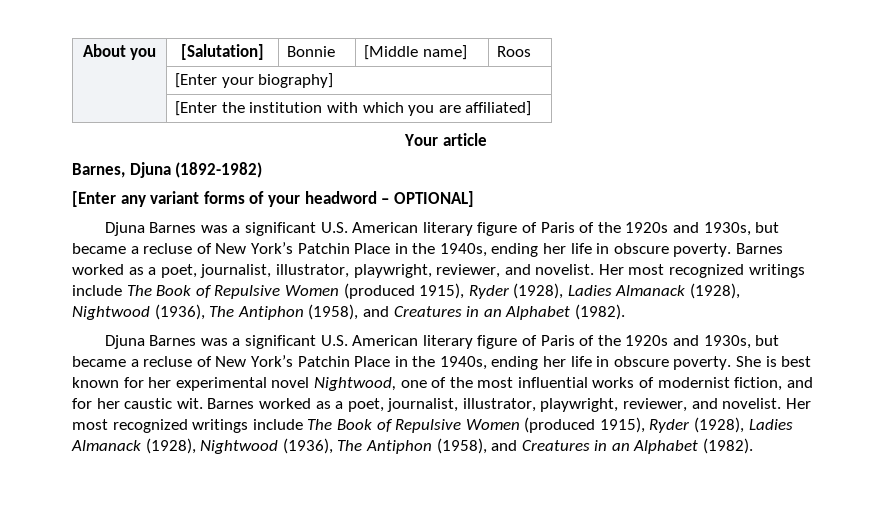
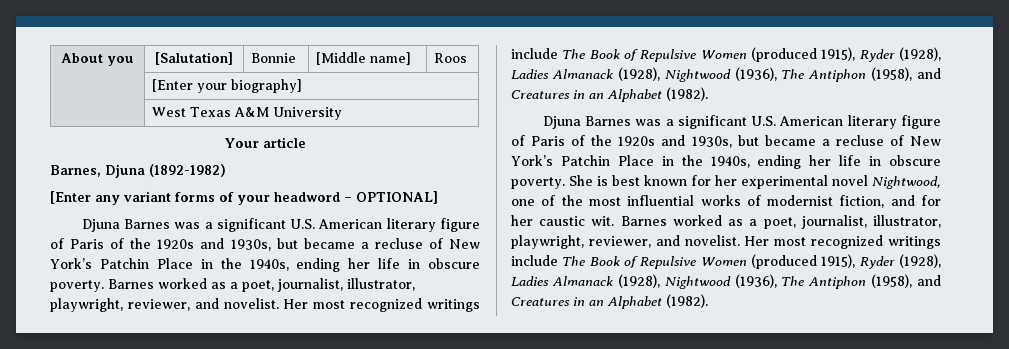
[175,101,532,116] [Enter the institution with which you are affiliated] -> [152,107,343,120] West Texas A&M University

